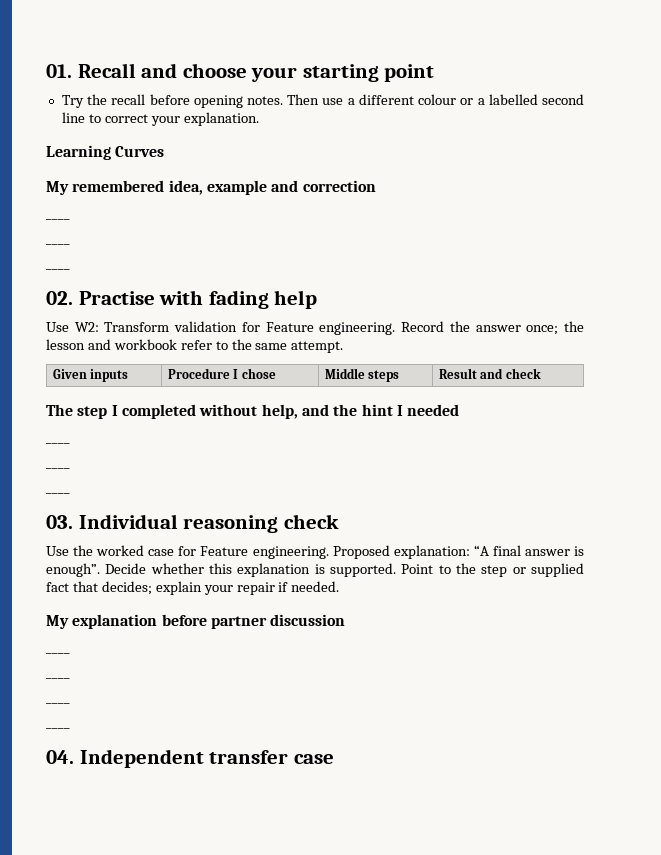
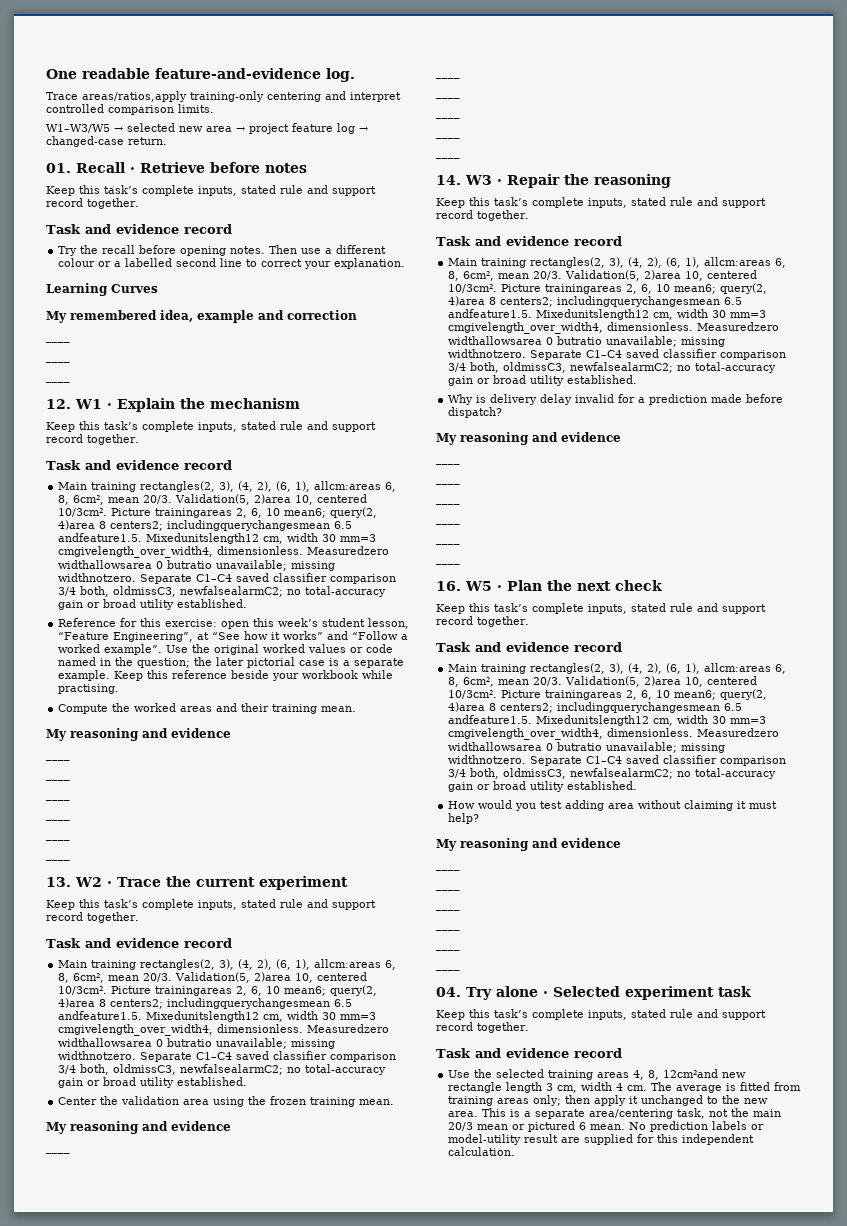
[46,63,435,82] 01. Recall and choose your starting point -> [46,68,355,82] [46,91,401,102] [46,104,214,115] [46,123,368,134] [46,136,167,147] [46,162,307,173] [46,185,376,196] [46,198,139,209] [46,224,232,234] One readable feature-and-evidence log. // Trace areas/ratios,apply training-only centering and interpret controlled comparison limits. // W1–W3/W5 → selected new area → project feature log → changed-case return. // 01. Recall · Retrieve before notes // Keep this task’s complete inputs, stated rule and support record together. // Task and evidence record
[46,290,318,309] [46,321,585,335] [46,339,344,353] [52,369,129,382] [167,368,276,379] [324,368,400,382] [438,368,541,379] [46,404,460,419] [46,442,70,444] [46,467,70,469] [46,492,70,494] [46,514,339,533] [46,545,584,559] [46,563,584,577] [46,581,340,595] [46,614,346,629] 02. Practise with fading help // Use W2: Transform validation for Feature engineering. Record the answer once; the lesson and workbook refer to the same attempt. // Given inputs | Procedure I chose | Middle steps | Result and check // The step I completed without help, and the hint I needed // ____ // ____ // ____ // 03. Individual reasoning check // Use the worked case for Feature engineering. Proposed explanation: “A final answer is enough”. Decide whether this explanation is supported. Point to the step or supplied fact that decides; explain your repair if needed. // My explanation before partner discussion -> [46,398,300,412] [46,421,376,432] [46,434,139,445] [46,460,232,470] [58,481,397,492] [58,494,368,505] [58,507,378,518] [58,520,353,531] [58,533,377,544] [58,546,390,558] [58,560,336,571] [58,573,397,584] [58,586,387,597] [58,599,248,610] [58,618,410,629] [58,631,409,642] [58,644,394,655] [58,657,405,668] [58,670,394,681] [58,684,120,694] [58,703,357,714] [46,728,231,741] [46,758,70,761] [46,778,70,781] [46,798,70,801] [46,818,70,821] [46,838,70,841] [46,858,70,861] [46,876,348,890] [46,899,376,910] [46,912,139,923] [46,938,232,948] [58,959,397,970] [58,972,368,983] [58,985,378,996] [58,998,353,1009] [58,1011,377,1022] [58,1024,390,1036] [58,1038,336,1049] [58,1051,397,1062] [58,1064,387,1075] [58,1077,248,1088] [58,1096,395,1107] [46,1121,231,1134] [46,1151,70,1154] [436,76,460,79] [436,96,460,99] [436,116,460,119] [436,136,460,139] [436,156,460,159] [436,174,671,188] [436,197,766,208] [436,210,529,221] [436,236,622,246] [448,257,787,268] [448,270,758,281] [448,283,768,294] [448,296,743,307] [448,309,767,320] [448,322,780,334] [448,336,726,347] [448,349,787,360] [448,362,777,373] [448,375,638,386] [448,394,784,405] [448,407,503,418] [436,432,621,445] [436,462,460,465] [436,482,460,485] [436,502,460,505] [436,522,460,525] [436,542,460,545] [436,562,460,565] [436,580,662,591] [436,603,766,614] [436,616,529,627] [436,642,622,652] [448,663,787,674] [448,676,758,687] [448,689,768,700] [448,702,743,713] [448,715,767,726] [448,728,780,740] [448,742,726,753] [448,755,787,766] [448,768,777,779] [448,781,638,792] [448,800,778,811] [448,813,480,824] [436,838,621,851] [436,868,460,871] [436,888,460,891] 12. W1 · Explain the mechanism // Keep this task’s complete inputs, stated rule and support record together. // Task and evidence record // Main training rectangles(2, 3), (4, 2), (6, 1), allcm:areas 6, 8, 6cm², mean 20/3. Validation(5, 2)area 10, centered 10/3cm². Picture trainingareas 2, 6, 10 mean6; query(2, 4)area 8 centers2; includingquerychangesmean 6.5 andfeature1.5. Mixedunitslength12 cm, width 30 mm=3 cmgivelength_over_width4, dimensionless. Measuredzero widthallowsarea 0 butratio unavailable; missing widthnotzero. Separate C1–C4 saved classifier comparison 3/4 both, oldmissC3, newfalsealarmC2; no total-accuracy gain or broad utility established. // Reference for this exercise: open this week’s student lesson, “Feature Engineering”, at “See how it works” and “Follow a worked example”. Use the original worked values or code named in the question; the later pictorial case is a separate example. Keep this reference beside your workbook while practising. // Compute the worked areas and their training mean. // My reasoning and evidence // ____ // ____ // ____ // ____ // ____ // ____ // 13. W2 · Trace the current experiment // Keep this task’s complete inputs, stated rule and support record together. // Task and evidence record // Main training rectangles(2, 3), (4, 2), (6, 1), allcm:areas 6, 8, 6cm², mean 20/3. Validation(5, 2)area 10, centered 10/3cm². Picture trainingareas 2, 6, 10 mean6; query(2, 4)area 8 centers2; includingquerychangesmean 6.5 andfeature1.5. Mixedunitslength12 cm, width 30 mm=3 cmgivelength_over_width4, dimensionless. Measuredzero widthallowsarea 0 butratio unavailable; missing widthnotzero. Separate C1–C4 saved classifier comparison 3/4 both, oldmissC3, newfalsealarmC2; no total-accuracy gain or broad utility established. // Center the validation area using the frozen training mean. // My reasoning and evidence // ____ // ____ // ____ // ____ // ____ // ____ // 14. W3 · Repair the reasoning // Keep this task’s complete inputs, stated rule and support record together. // Task and evidence record // Main training rectangles(2, 3), (4, 2), (6, 1), allcm:areas 6, 8, 6cm², mean 20/3. Validation(5, 2)area 10, centered 10/3cm². Picture trainingareas 2, 6, 10 mean6; query(2, 4)area 8 centers2; includingquerychangesmean 6.5 andfeature1.5. Mixedunitslength12 cm, width 30 mm=3 cmgivelength_over_width4, dimensionless. Measuredzero widthallowsarea 0 butratio unavailable; missing widthnotzero. Separate C1–C4 saved classifier comparison 3/4 both, oldmissC3, newfalsealarmC2; no total-accuracy gain or broad utility established. // Why is delivery delay invalid for a prediction made before dispatch? // My reasoning and evidence // ____ // ____ // ____ // ____ // ____ // ____ // 16. W5 · Plan the next check // Keep this task’s complete inputs, stated rule and support record together. // Task and evidence record // Main training rectangles(2, 3), (4, 2), (6, 1), allcm:areas 6, 8, 6cm², mean 20/3. Validation(5, 2)area 10, centered 10/3cm². Picture trainingareas 2, 6, 10 mean6; query(2, 4)area 8 centers2; includingquerychangesmean 6.5 andfeature1.5. Mixedunitslength12 cm, width 30 mm=3 cmgivelength_over_width4, dimensionless. Measuredzero widthallowsarea 0 butratio unavailable; missing widthnotzero. Separate C1–C4 saved classifier comparison 3/4 both, oldmissC3, newfalsealarmC2; no total-accuracy gain or broad utility established. // How would you test adding area without claiming it must help? // My reasoning and evidence // ____ // ____
[79,749,334,768] Independent transfer case -> [466,986,751,1000] [436,1009,766,1020] [436,1022,529,1033] [436,1048,622,1058] [448,1069,747,1080] [448,1082,802,1093] [448,1095,769,1106] [448,1108,782,1119] [448,1121,765,1132] [448,1134,755,1145] [448,1147,516,1156] Try alone · Selected experiment task // Keep this task’s complete inputs, stated rule and support record together. // Task and evidence record // Use the selected training areas 4, 8, 12cm²and new rectangle length 3 cm, width 4 cm. The average is fitted from training areas only; then apply it unchanged to the new area. This is a separate area/centering task, not the main 20/3 mean or pictured 6 mean. No prediction labels or model-utility result are supplied for this independent calculation.

